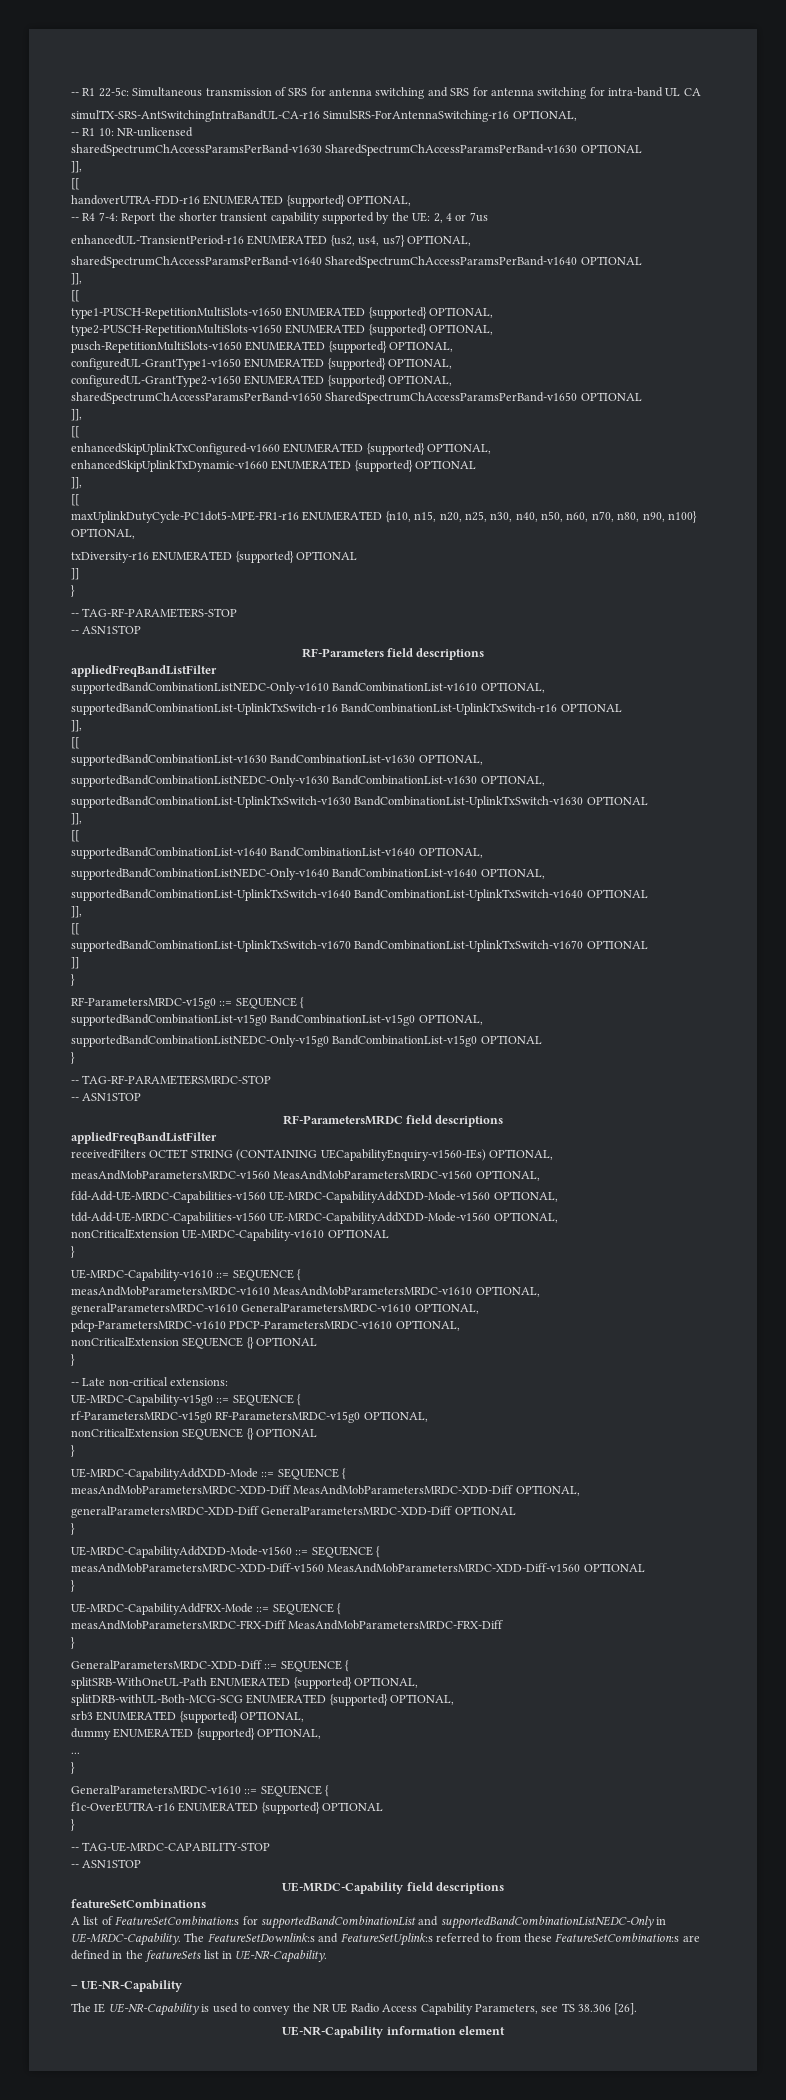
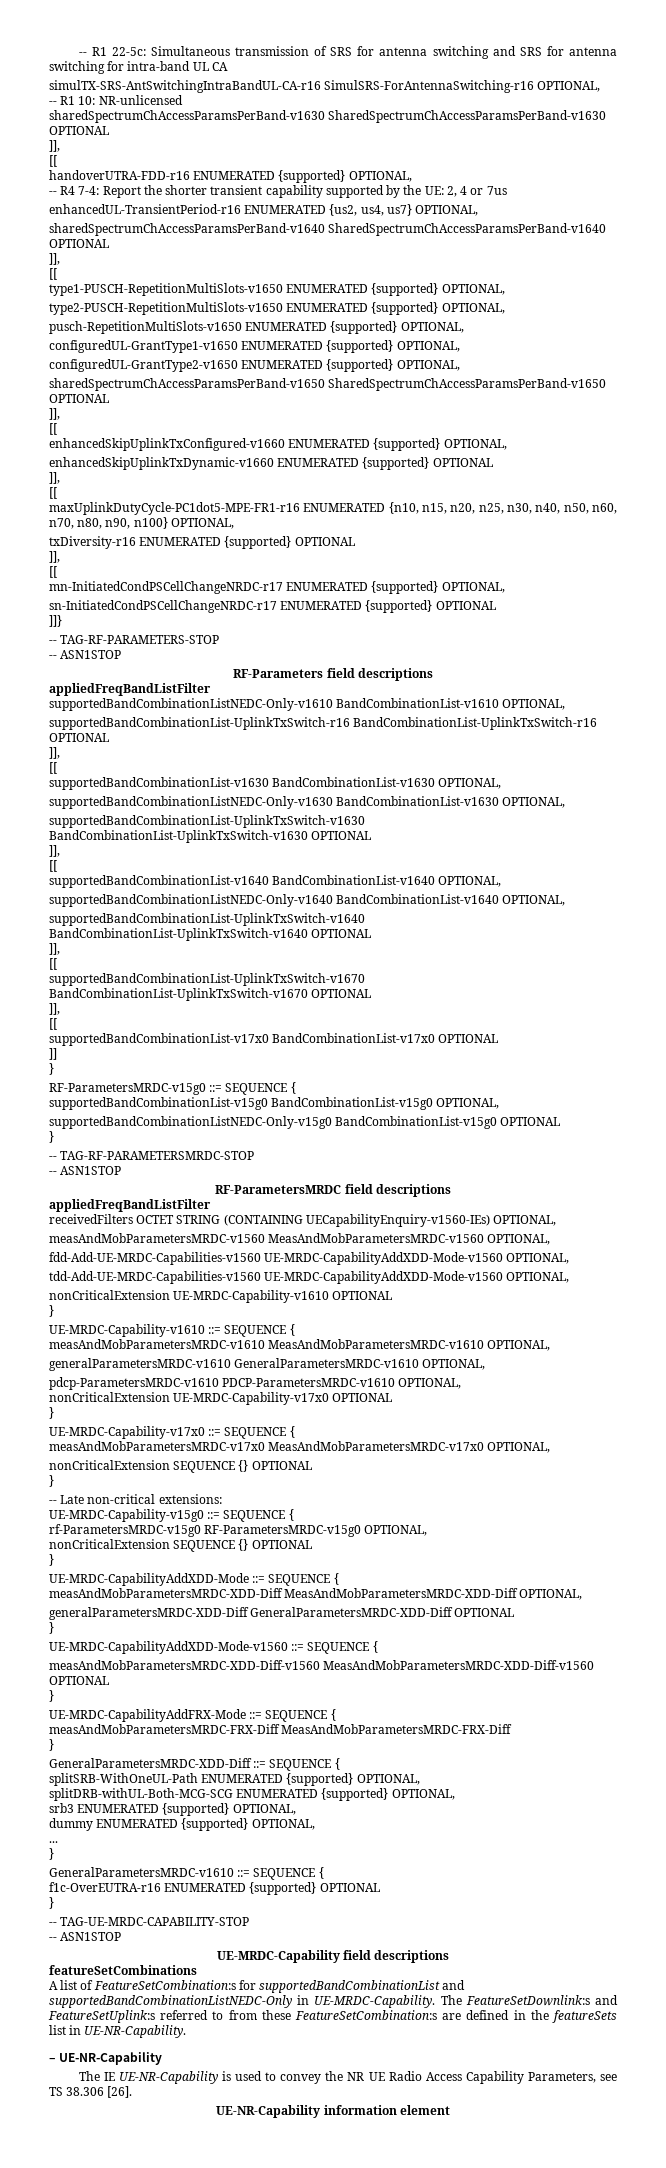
[71,568,79,580] [71,585,75,597] ]] // } -> [49,551,60,563] [49,566,57,578] [49,581,505,594] [49,600,496,613] [49,615,62,627] ]], // [[ // mn-InitiatedCondPSCellChangeNRDC-r17 ENUMERATED {supported} OPTIONAL, // sn-InitiatedCondPSCellChangeNRDC-r17 ENUMERATED {supported} OPTIONAL // ]]}
(648, 944) none -> [49,1003,60,1015] [49,1018,57,1030] [49,1033,499,1046] // ]], // [[ // supportedBandCombinationList-v17x0 BandCombinationList-v17x0 OPTIONAL
(460, 1325) none -> [49,1392,393,1405] [49,1407,54,1419] [49,1426,295,1439] [49,1441,551,1453] // nonCriticalExtension UE-MRDC-Capability-v17x0 OPTIONAL // } // UE-MRDC-Capability-v17x0 ::= SEQUENCE { // measAndMobParametersMRDC-v17x0 MeasAndMobParametersMRDC-v17x0 OPTIONAL,

